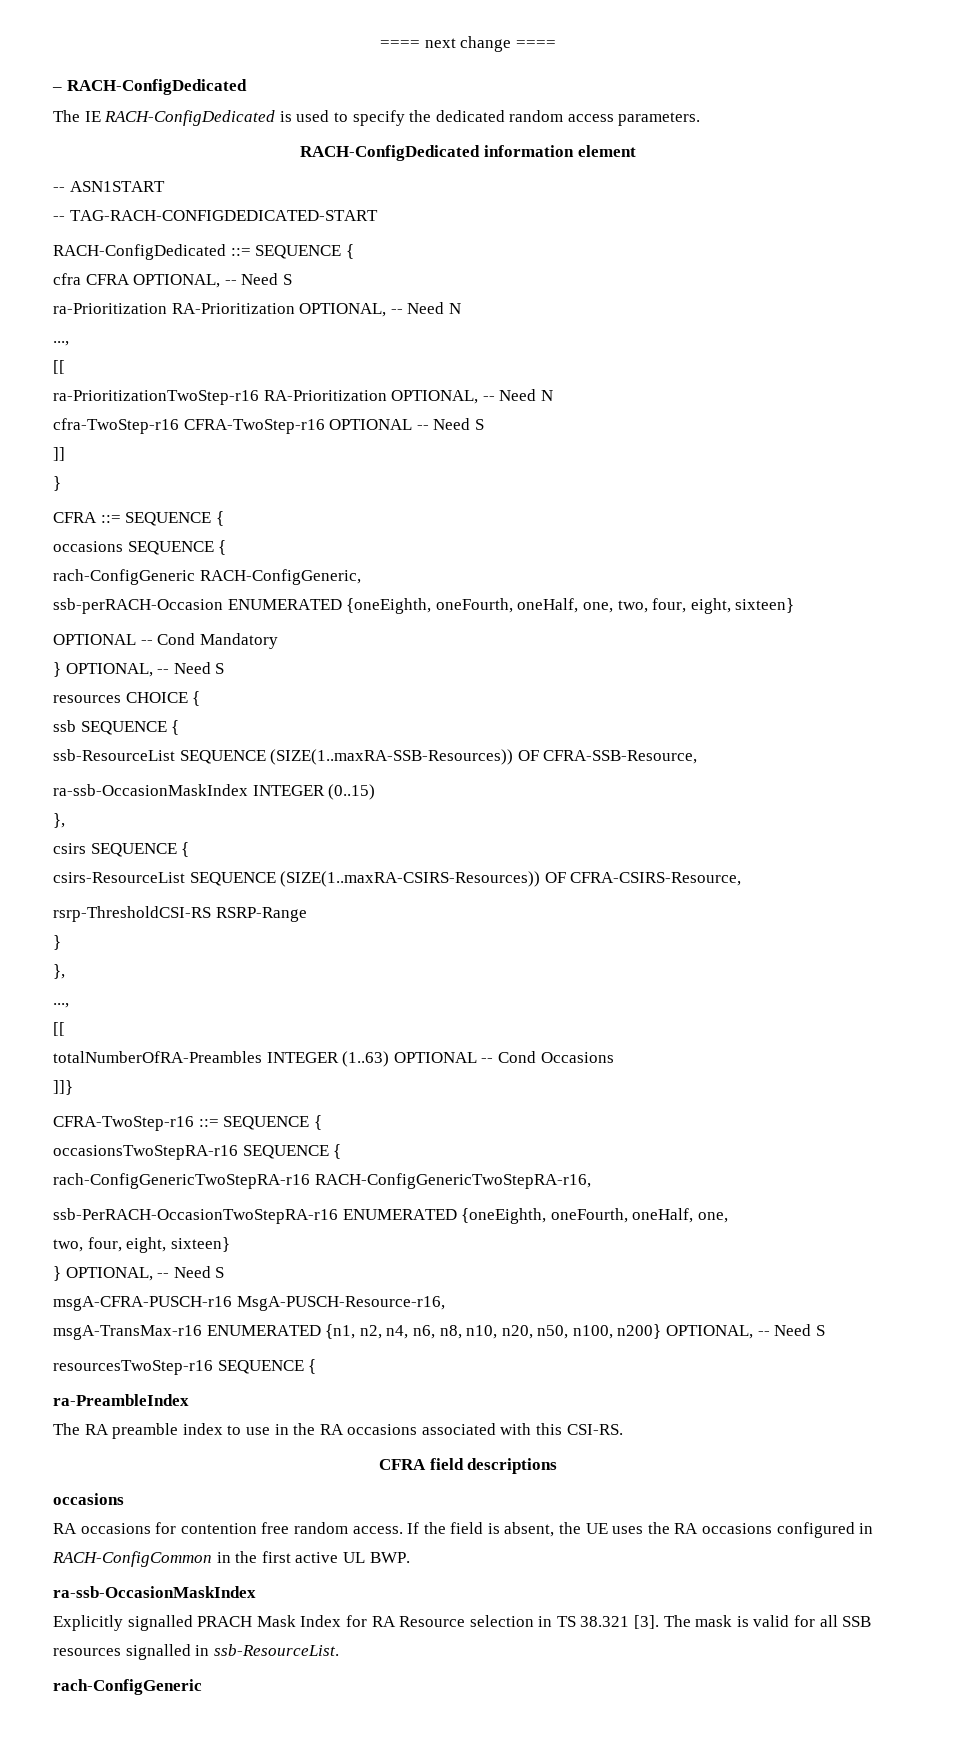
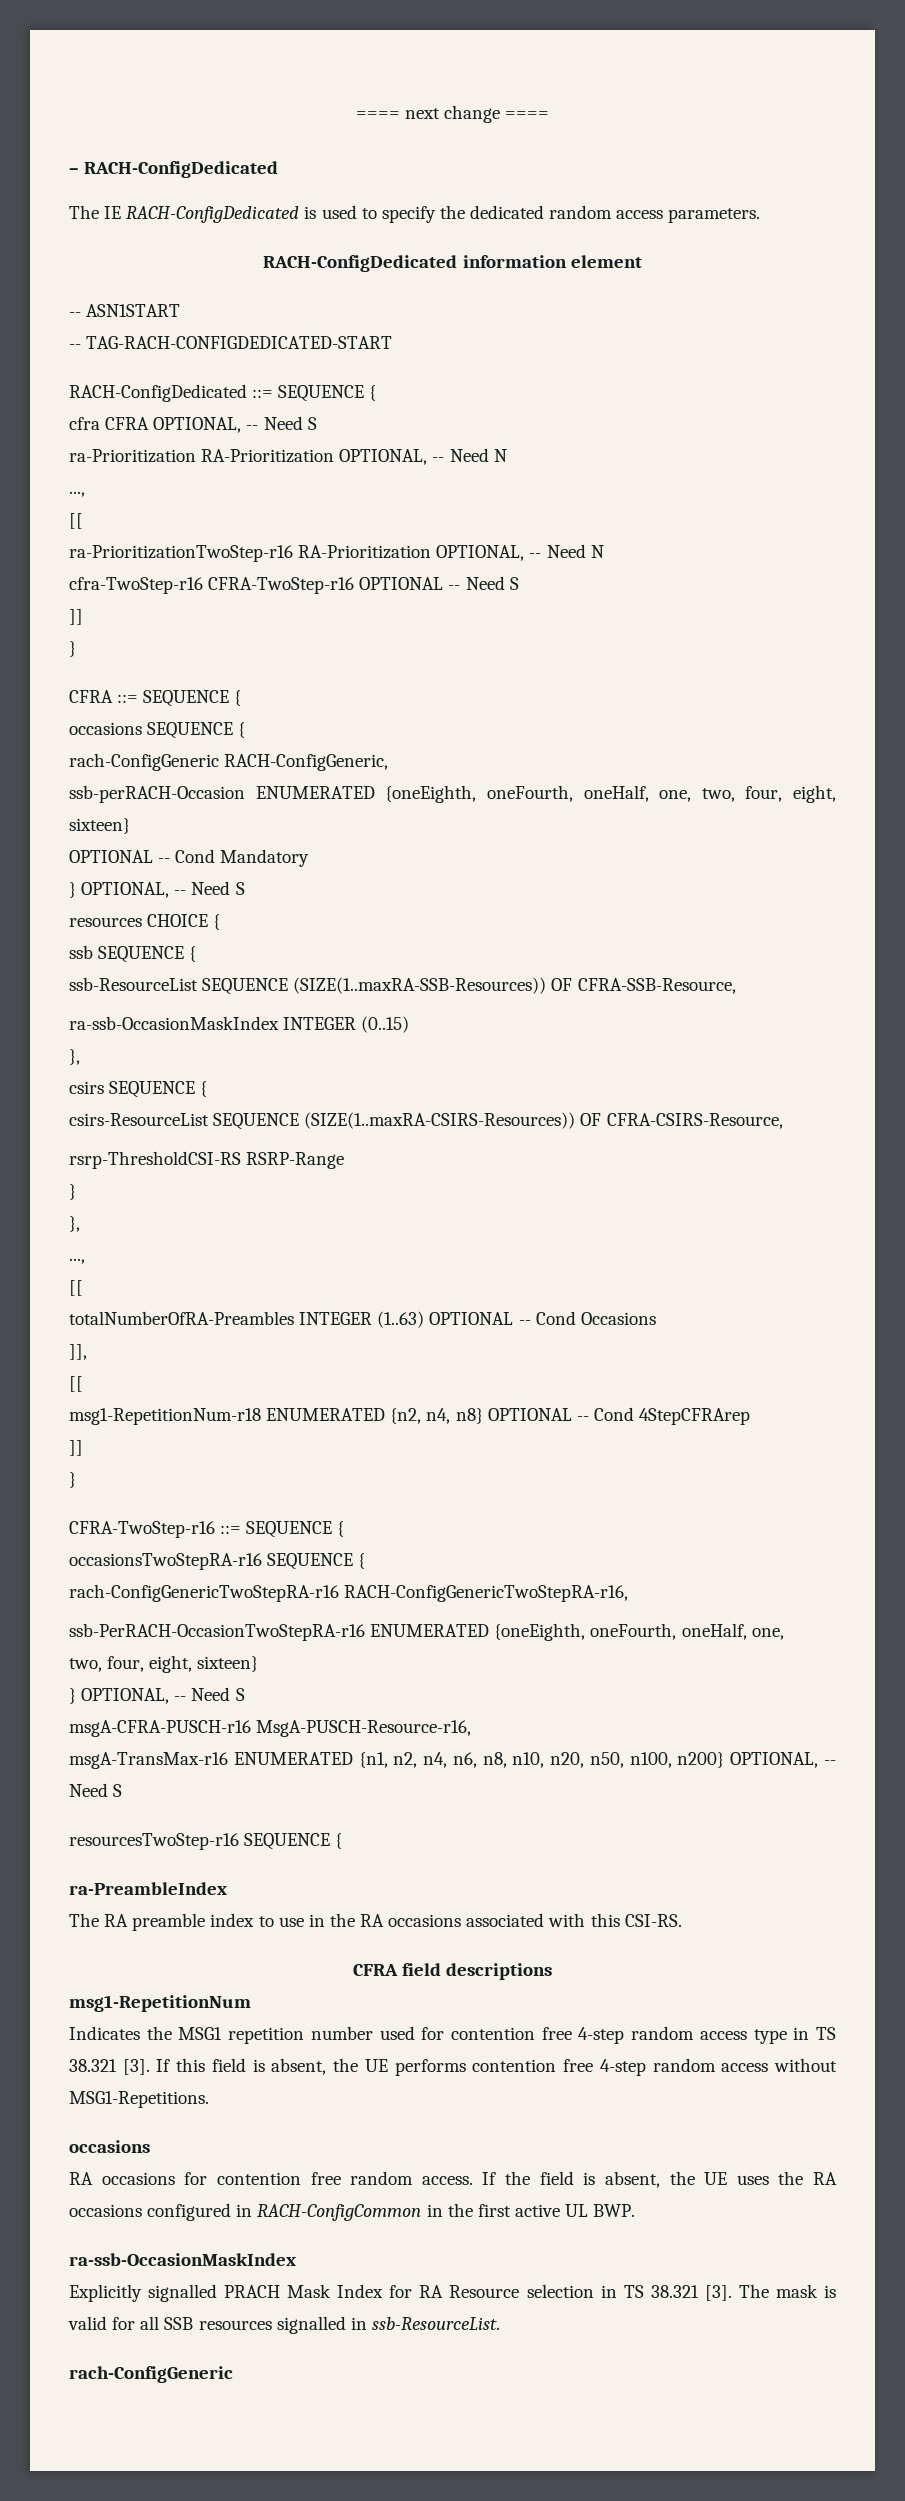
[53,1080,73,1095] ]]} -> [69,1344,87,1360] [69,1376,83,1392] [69,1407,751,1425] [69,1440,83,1456] [69,1472,76,1488] ]], // [[ // msg1-RepetitionNum-r18 ENUMERATED {n2, n4, n8} OPTIONAL -- Cond 4StepCFRArep // ]] // }
(558, 1466) none -> [69,1995,251,2012] [69,2026,836,2044] [69,2058,838,2076] [69,2091,209,2108] // msg1-RepetitionNum // Indicates the MSG1 repetition number used for contention free 4-step random access type in TS 38.321 [3]. If this field is absent, the UE performs contention free 4-step random access without MSG1-Repetitions.

